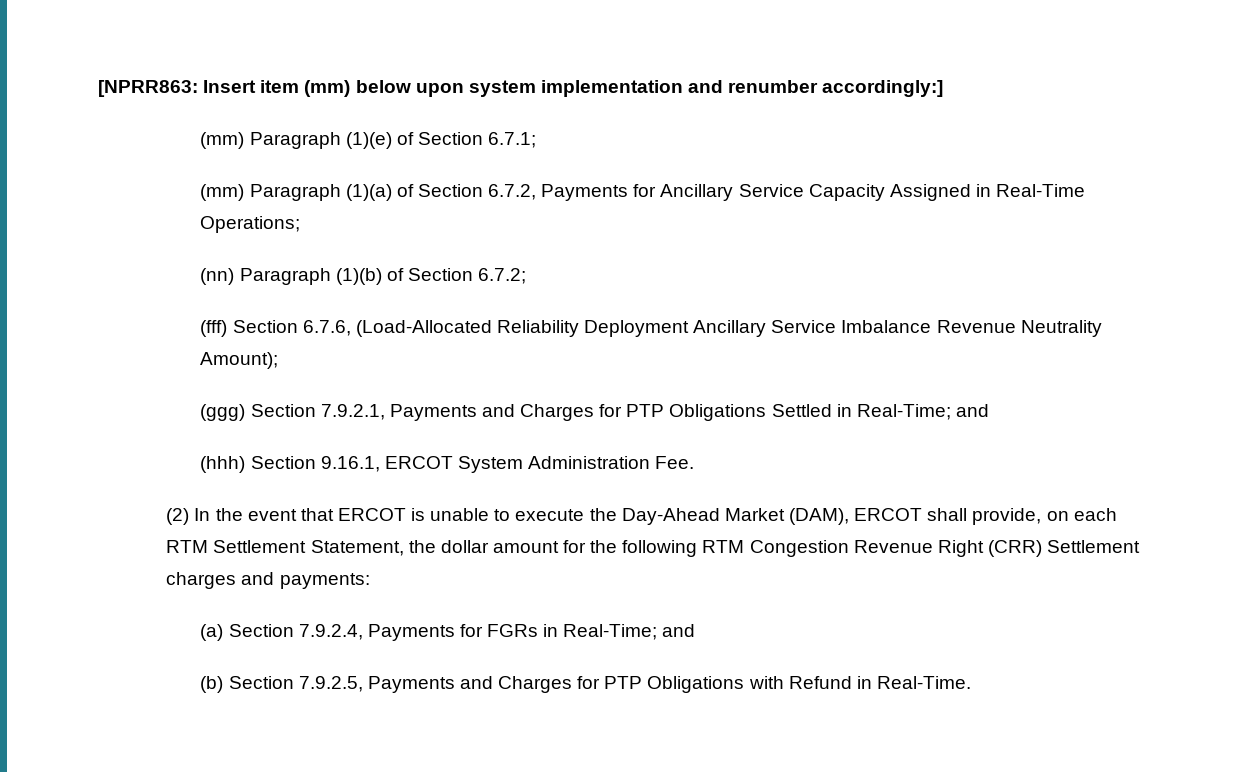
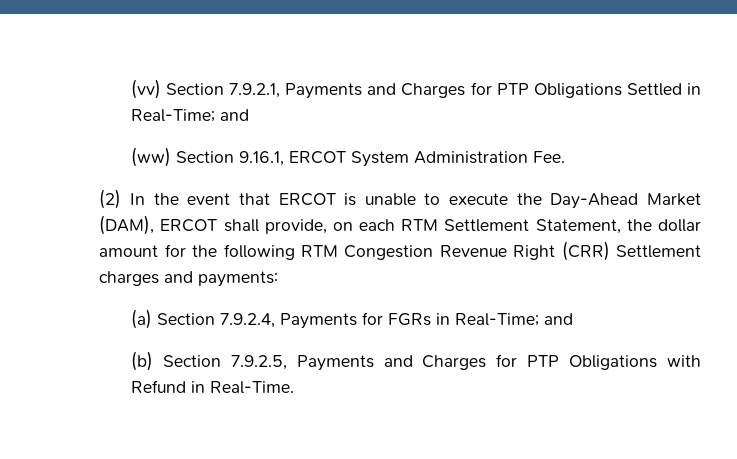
[98,80,944,97] [200,132,537,149] [200,184,1086,201] [200,216,301,233] [200,268,527,285] [200,320,1102,337] [200,352,279,369] [200,404,246,421] [NPRR863: Insert item (mm) below upon system implementation and renumber accordingly:] // (mm) Paragraph (1)(e) of Section 6.7.1; // (mm) Paragraph (1)(a) of Section 6.7.2, Payments for Ancillary Service Capacity Assigned in Real-Time Operations; // (nn) Paragraph (1)(b) of Section 6.7.2; // (fff) Section 6.7.6, (Load-Allocated Reliability Deployment Ancillary Service Imbalance Revenue Neutrality Amount); // (ggg) -> [130,79,161,99] (vv)
[200,456,246,473] (hhh) -> [130,147,171,167] (ww)

